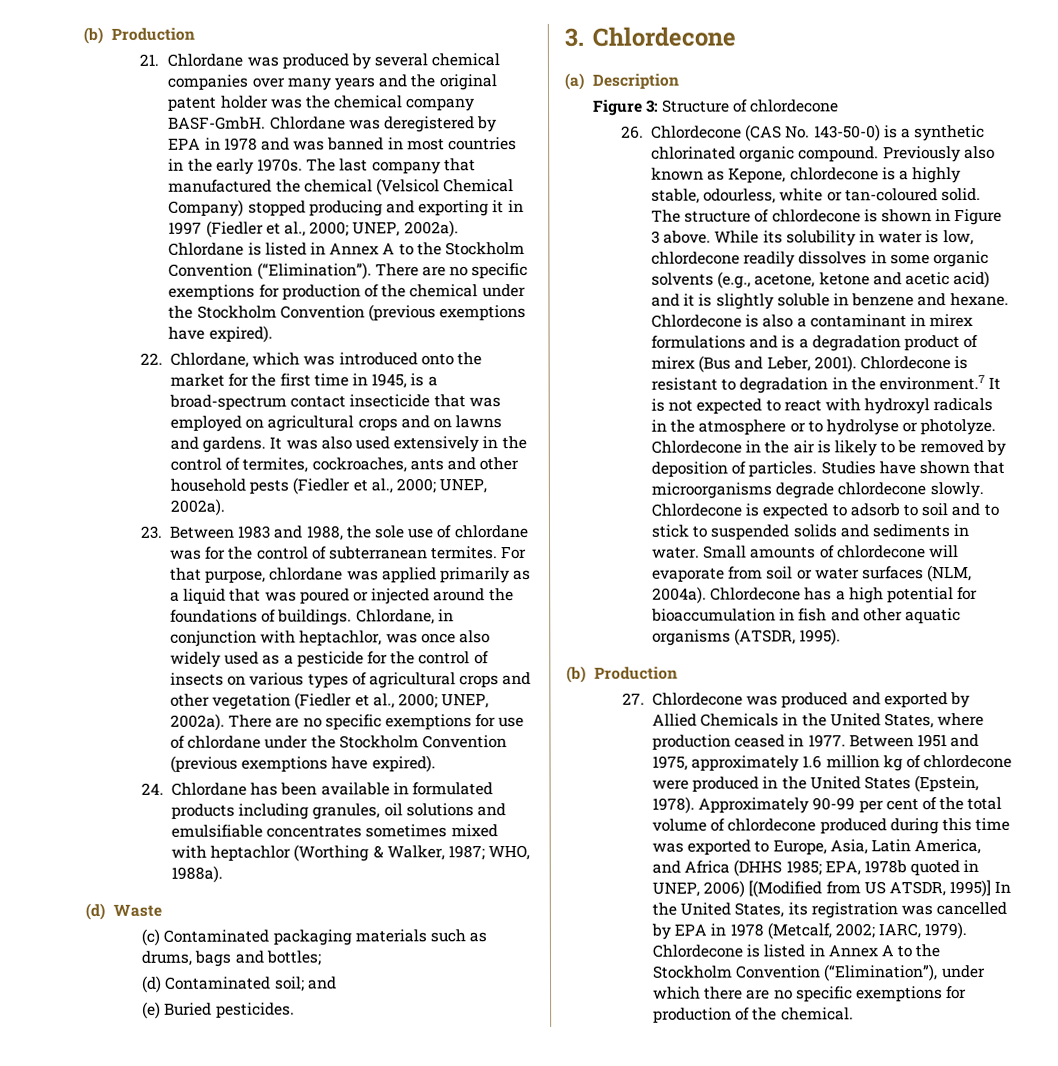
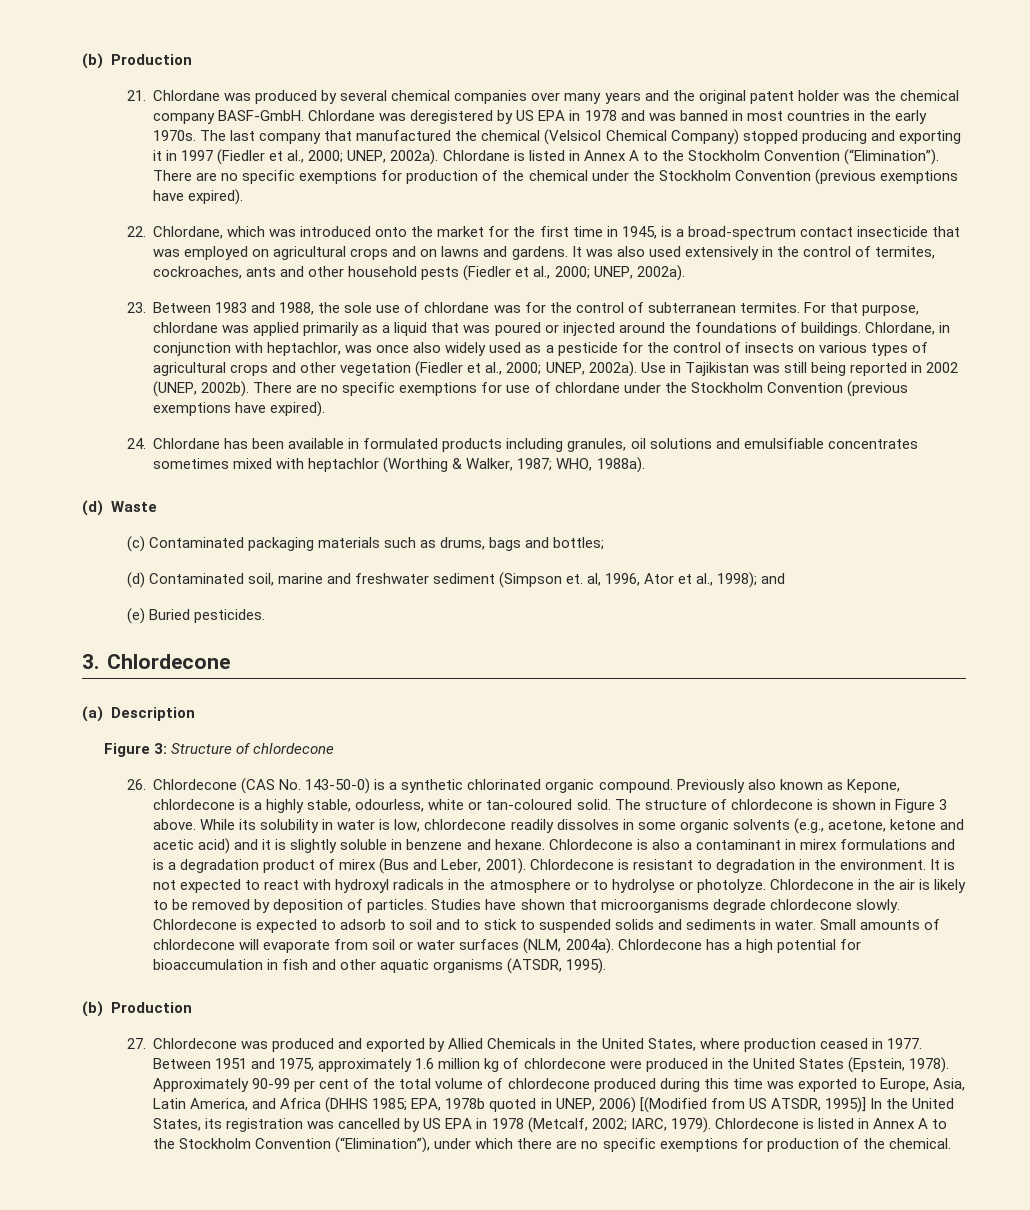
(498, 124) none -> [516,110,535,121] US
(226, 722) none -> [640,362,959,376] [153,381,250,397] Use in Tajikistan was still being reported in 2002 (UNEP, 2002b).
[274,976,305,992] soil; -> [247,572,758,588] soil, marine and freshwater sediment (Simpson et. al, 1996, Ator et al., 1998);
[878,374,985,391] environment.7 -> [839,859,926,870] environment.
(672, 931) none -> [423,1118,442,1129] US

